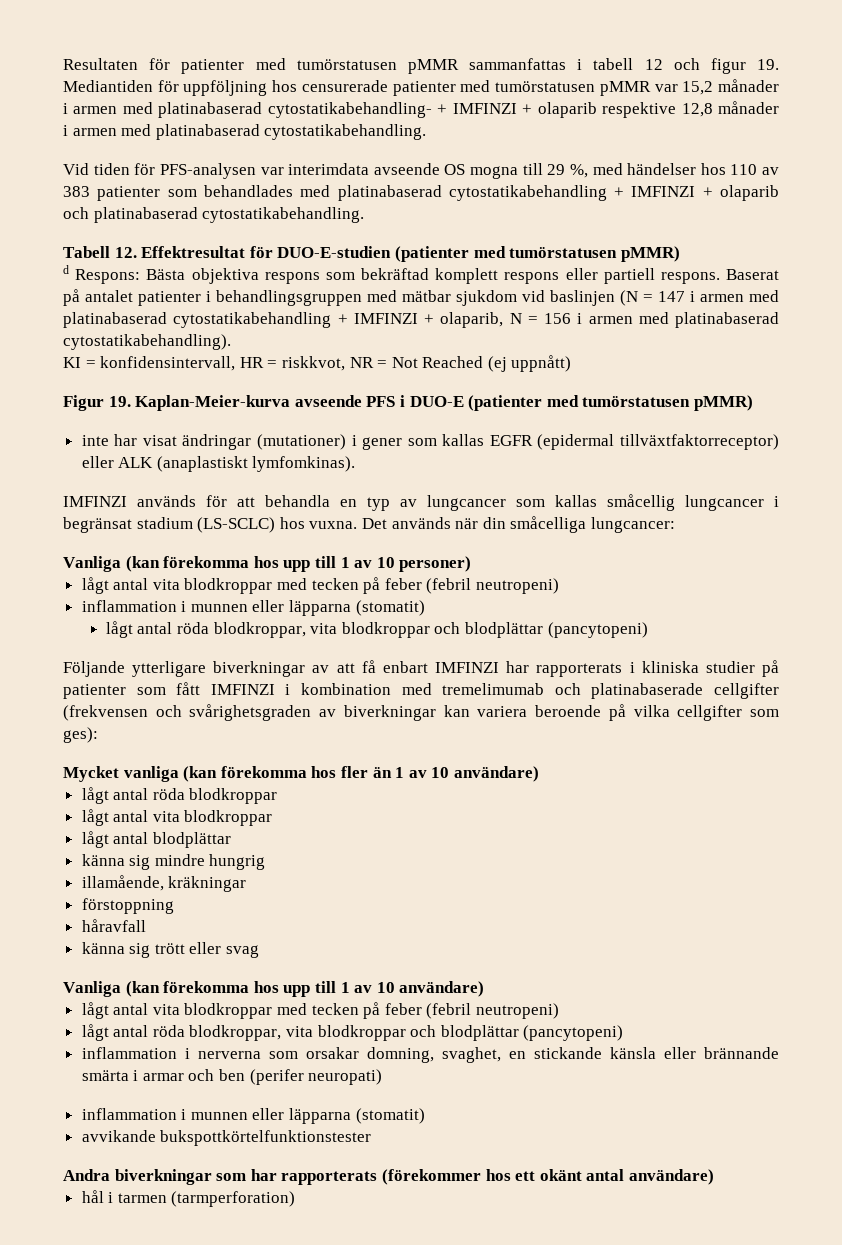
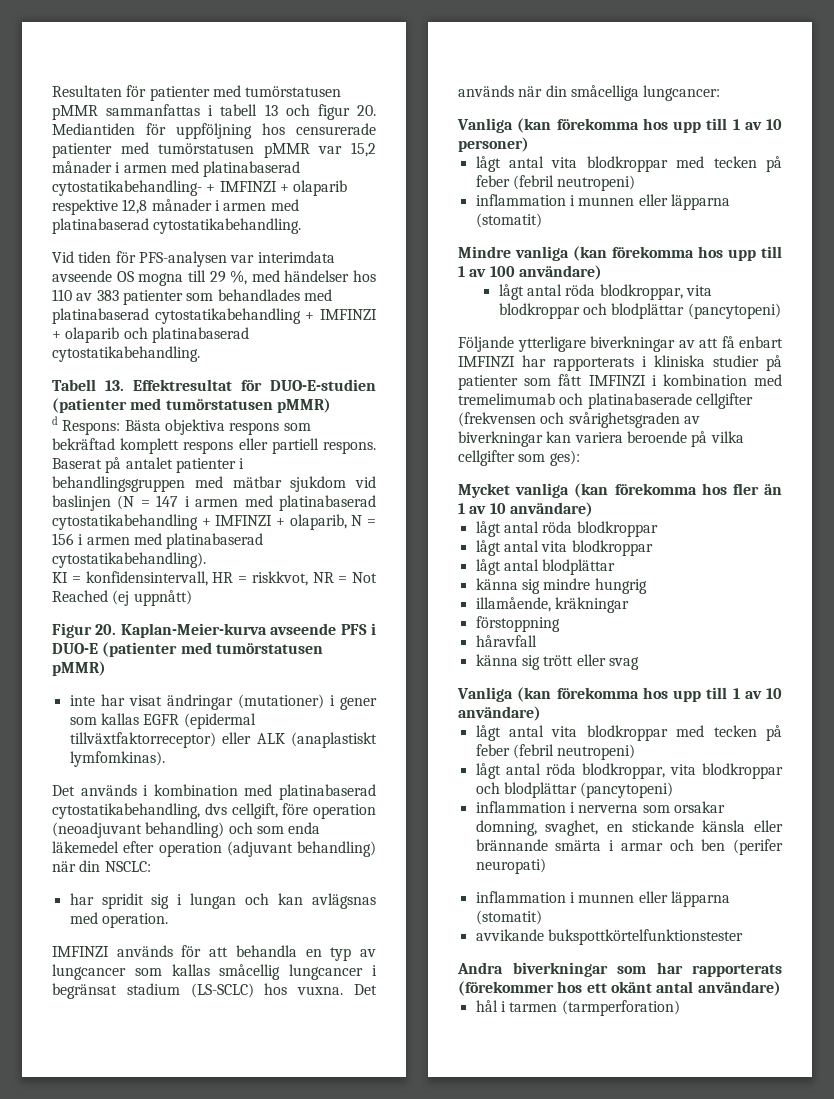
[644,59,663,70] 12 -> [264,104,278,116] 13
[756,59,779,70] 19. -> [357,105,376,116] 20.
[114,247,137,258] 12. -> [105,380,124,391] 13.
[108,396,131,407] 19. -> [95,624,117,635] 20.
(356, 464) none -> [52,784,376,800] [52,803,376,819] [52,822,321,838] [52,841,376,857] [52,860,151,872] [69,893,376,909] [69,912,168,928] // Det används i kombination med platinabaserad cytostatikabehandling, dvs cellgift, före operation (neoadjuvant behandling) och som enda läkemedel efter operation (adjuvant behandling) när din NSCLC: // har spridit sig i lungan och kan avlägsnas med operation.
(425, 608) none -> [458,246,782,261] [458,265,602,280] // Mindre vanliga (kan förekomma hos upp till 1 av 100 användare)

